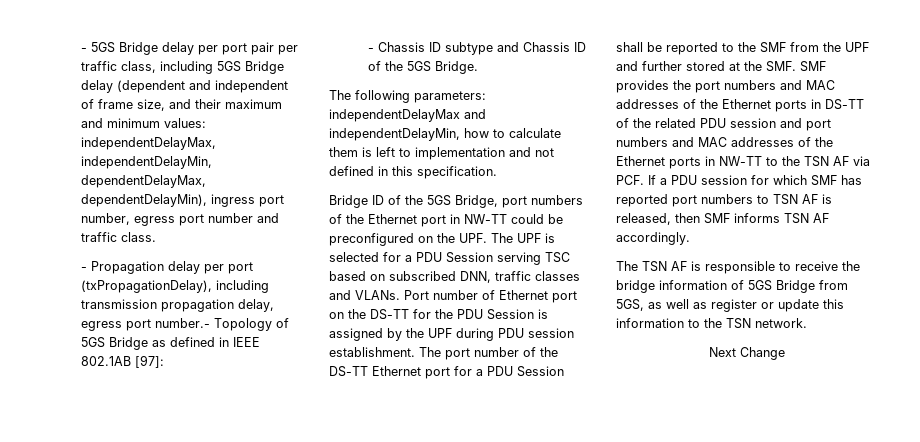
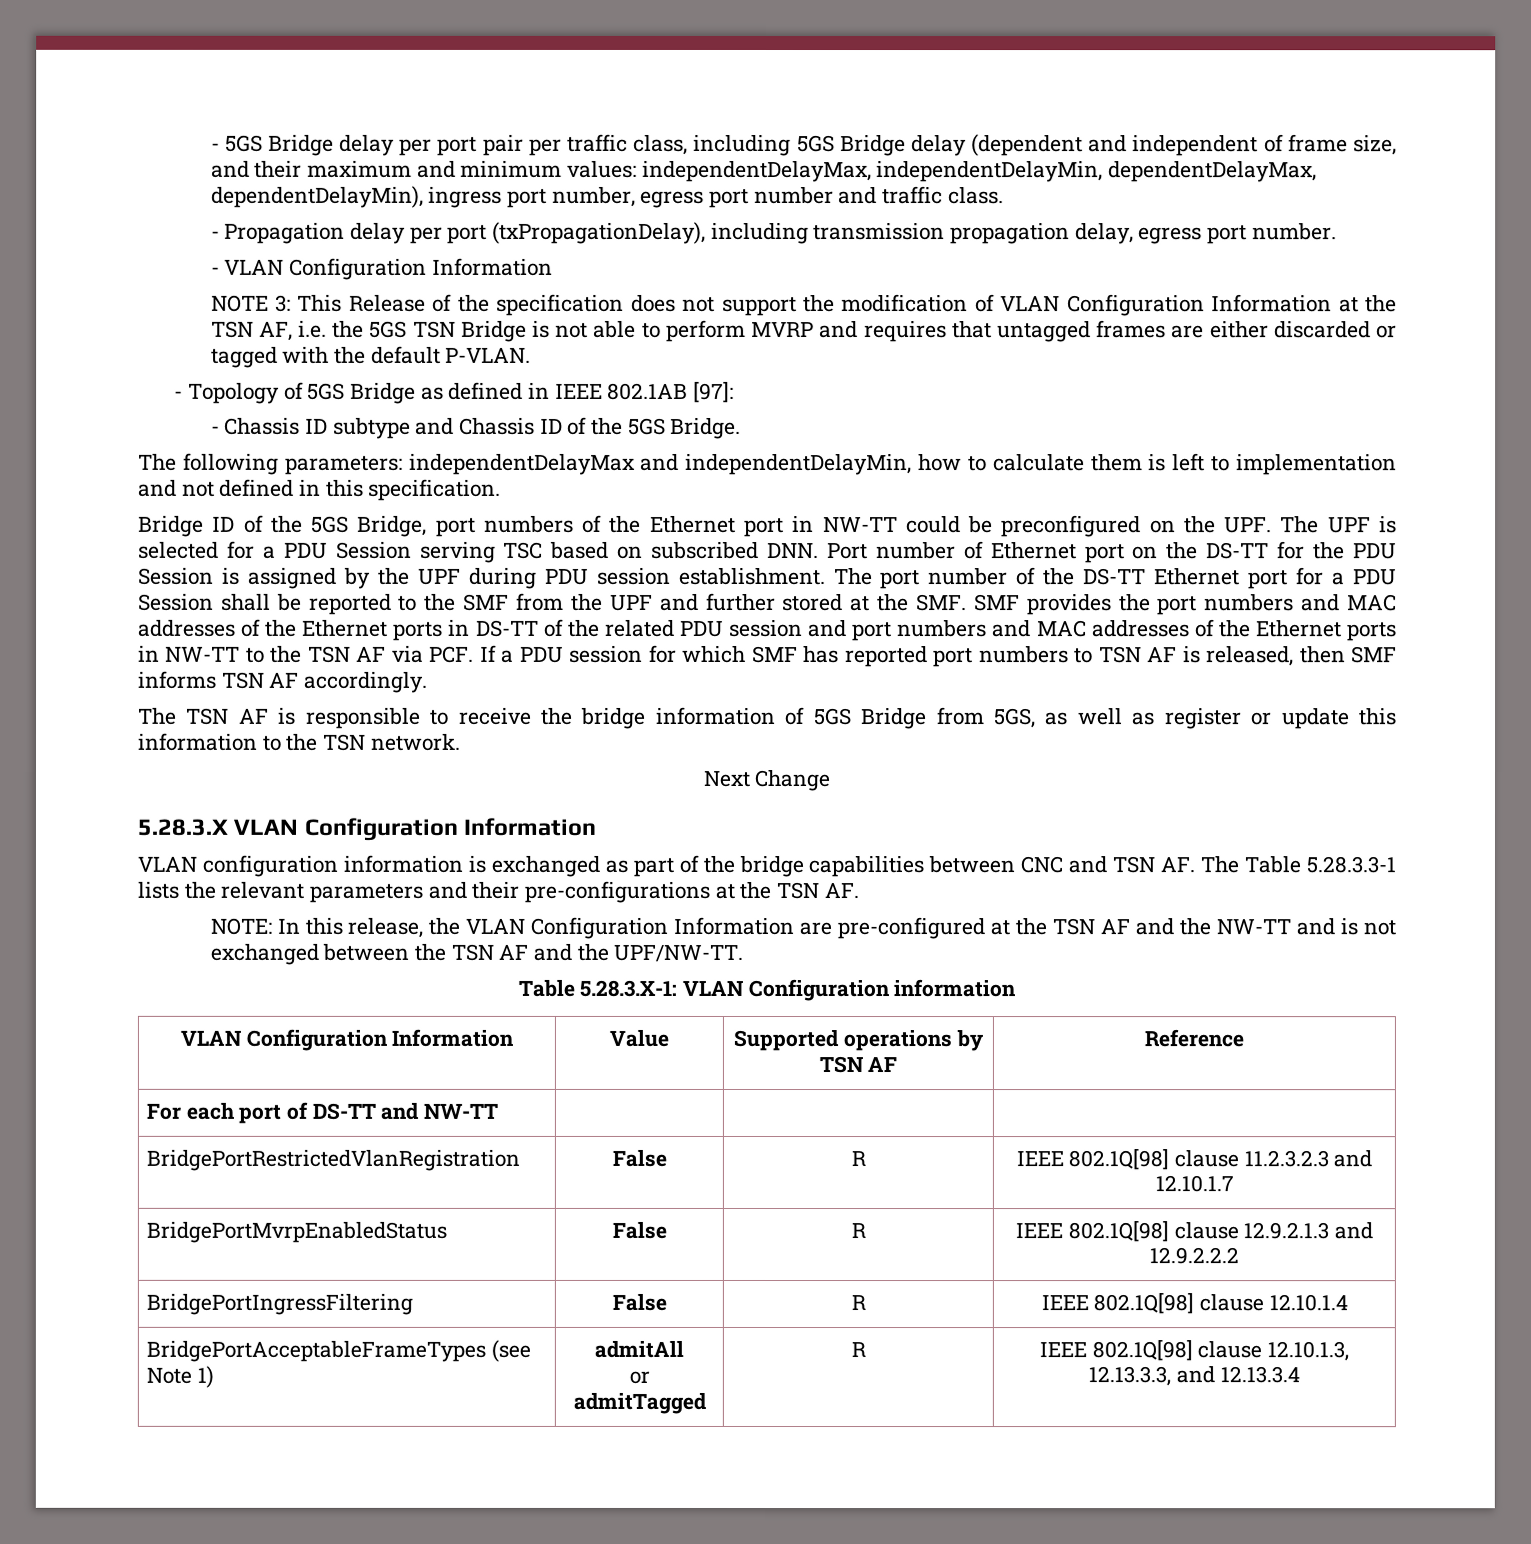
[154,318,210,328] number.- -> [1251,223,1337,241] [210,257,553,280] [210,293,1398,317] [210,319,1397,343] [210,345,532,368] [174,390,184,399] number. // - VLAN Configuration Information // NOTE 3: This Release of the specification does not support the modification of VLAN Configuration Information at the TSN AF, i.e. the 5GS TSN Bridge is not able to perform MVRP and requires that untagged frames are either discarded or tagged with the default P-VLAN. // -
[460,271,580,283] [329,290,400,300] DNN, traffic classes and VLANs. -> [767,543,820,559] DNN.
(785, 353) none -> [137,817,597,841] [137,854,1396,878] [137,880,859,903] [209,916,1397,940] [209,943,744,965] [517,978,1017,1002] [179,1028,515,1051] [609,1029,669,1047] [733,1029,984,1052] [818,1056,898,1074] [1144,1029,1244,1048] [146,1101,499,1124] [146,1149,521,1171] [611,1149,667,1167] [850,1151,866,1167] [1015,1148,1373,1171] [1154,1175,1234,1193] [146,1221,448,1243] [611,1221,667,1239] [850,1223,866,1239] [1015,1220,1373,1243] [1149,1247,1239,1265] [146,1293,414,1315] [611,1293,667,1311] [850,1295,866,1311] [1040,1292,1348,1315] [146,1339,531,1362] [146,1365,214,1388] [594,1340,684,1358] [628,1370,650,1384] [572,1392,707,1414] [850,1342,866,1358] [1038,1339,1350,1362] [1088,1366,1300,1387] // 5.28.3.X VLAN Configuration Information // VLAN configuration information is exchanged as part of the bridge capabilities between CNC and TSN AF. The Table 5.28.3.3-1 lists the relevant parameters and their pre-configurations at the TSN AF. // NOTE: In this release, the VLAN Configuration Information are pre-configured at the TSN AF and the NW-TT and is not exchanged between the TSN AF and the UPF/NW-TT. // Table 5.28.3.X-1: VLAN Configuration information // VLAN Configuration Information | Value | Supported operations by TSN AF | Reference // For each port of DS-TT and NW-TT | | | // BridgePortRestrictedVlanRegistration | False | R | IEEE 802.1Q[98] clause 11.2.3.2.3 and 12.10.1.7 // BridgePortMvrpEnabledStatus | False | R | IEEE 802.1Q[98] clause 12.9.2.1.3 and 12.9.2.2.2 // BridgePortIngressFiltering | False | R | IEEE 802.1Q[98] clause 12.10.1.4 // BridgePortAcceptableFrameTypes (see Note 1) | admitAll // or admitTagged | R | IEEE 802.1Q[98] clause 12.10.1.3, 12.13.3.3, and 12.13.3.4

